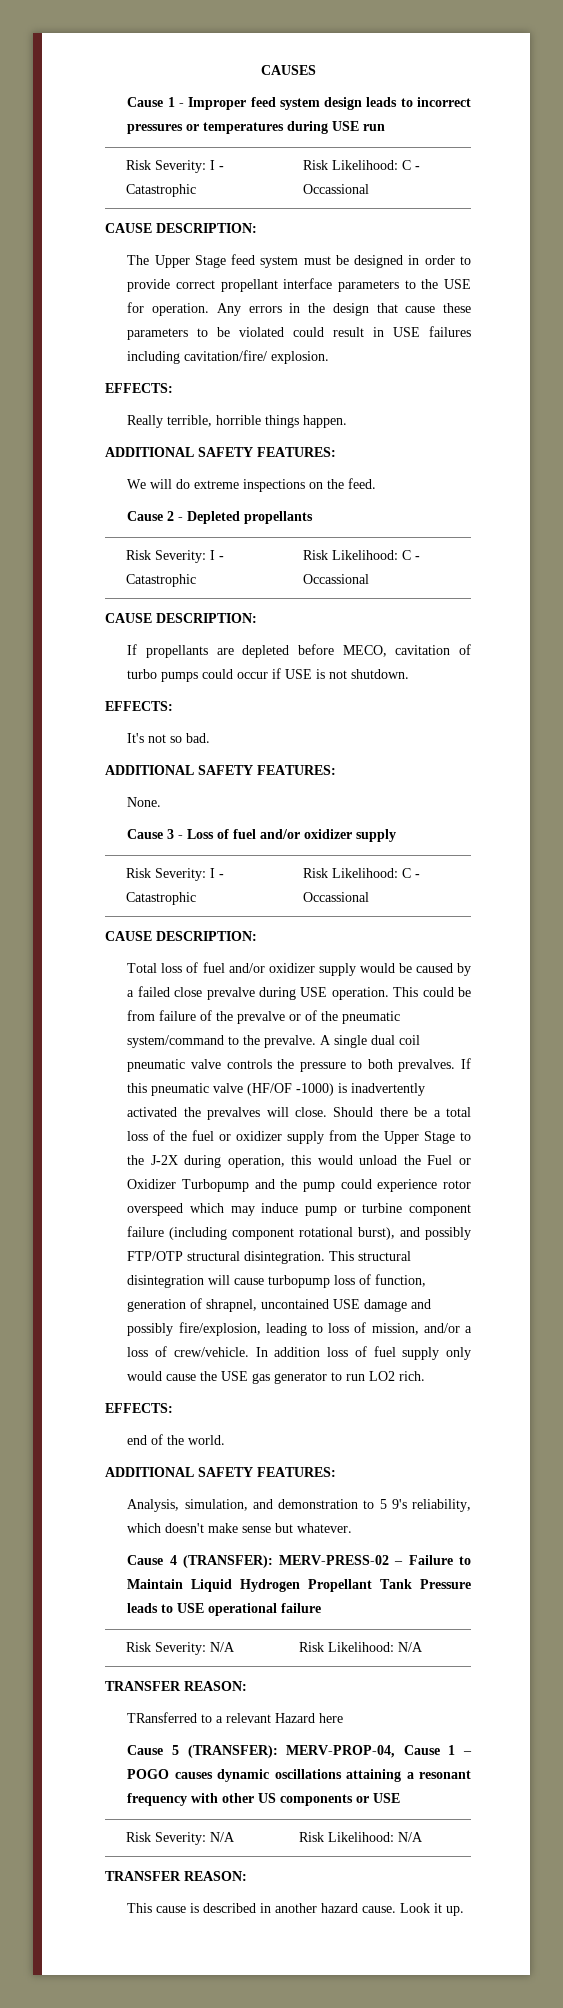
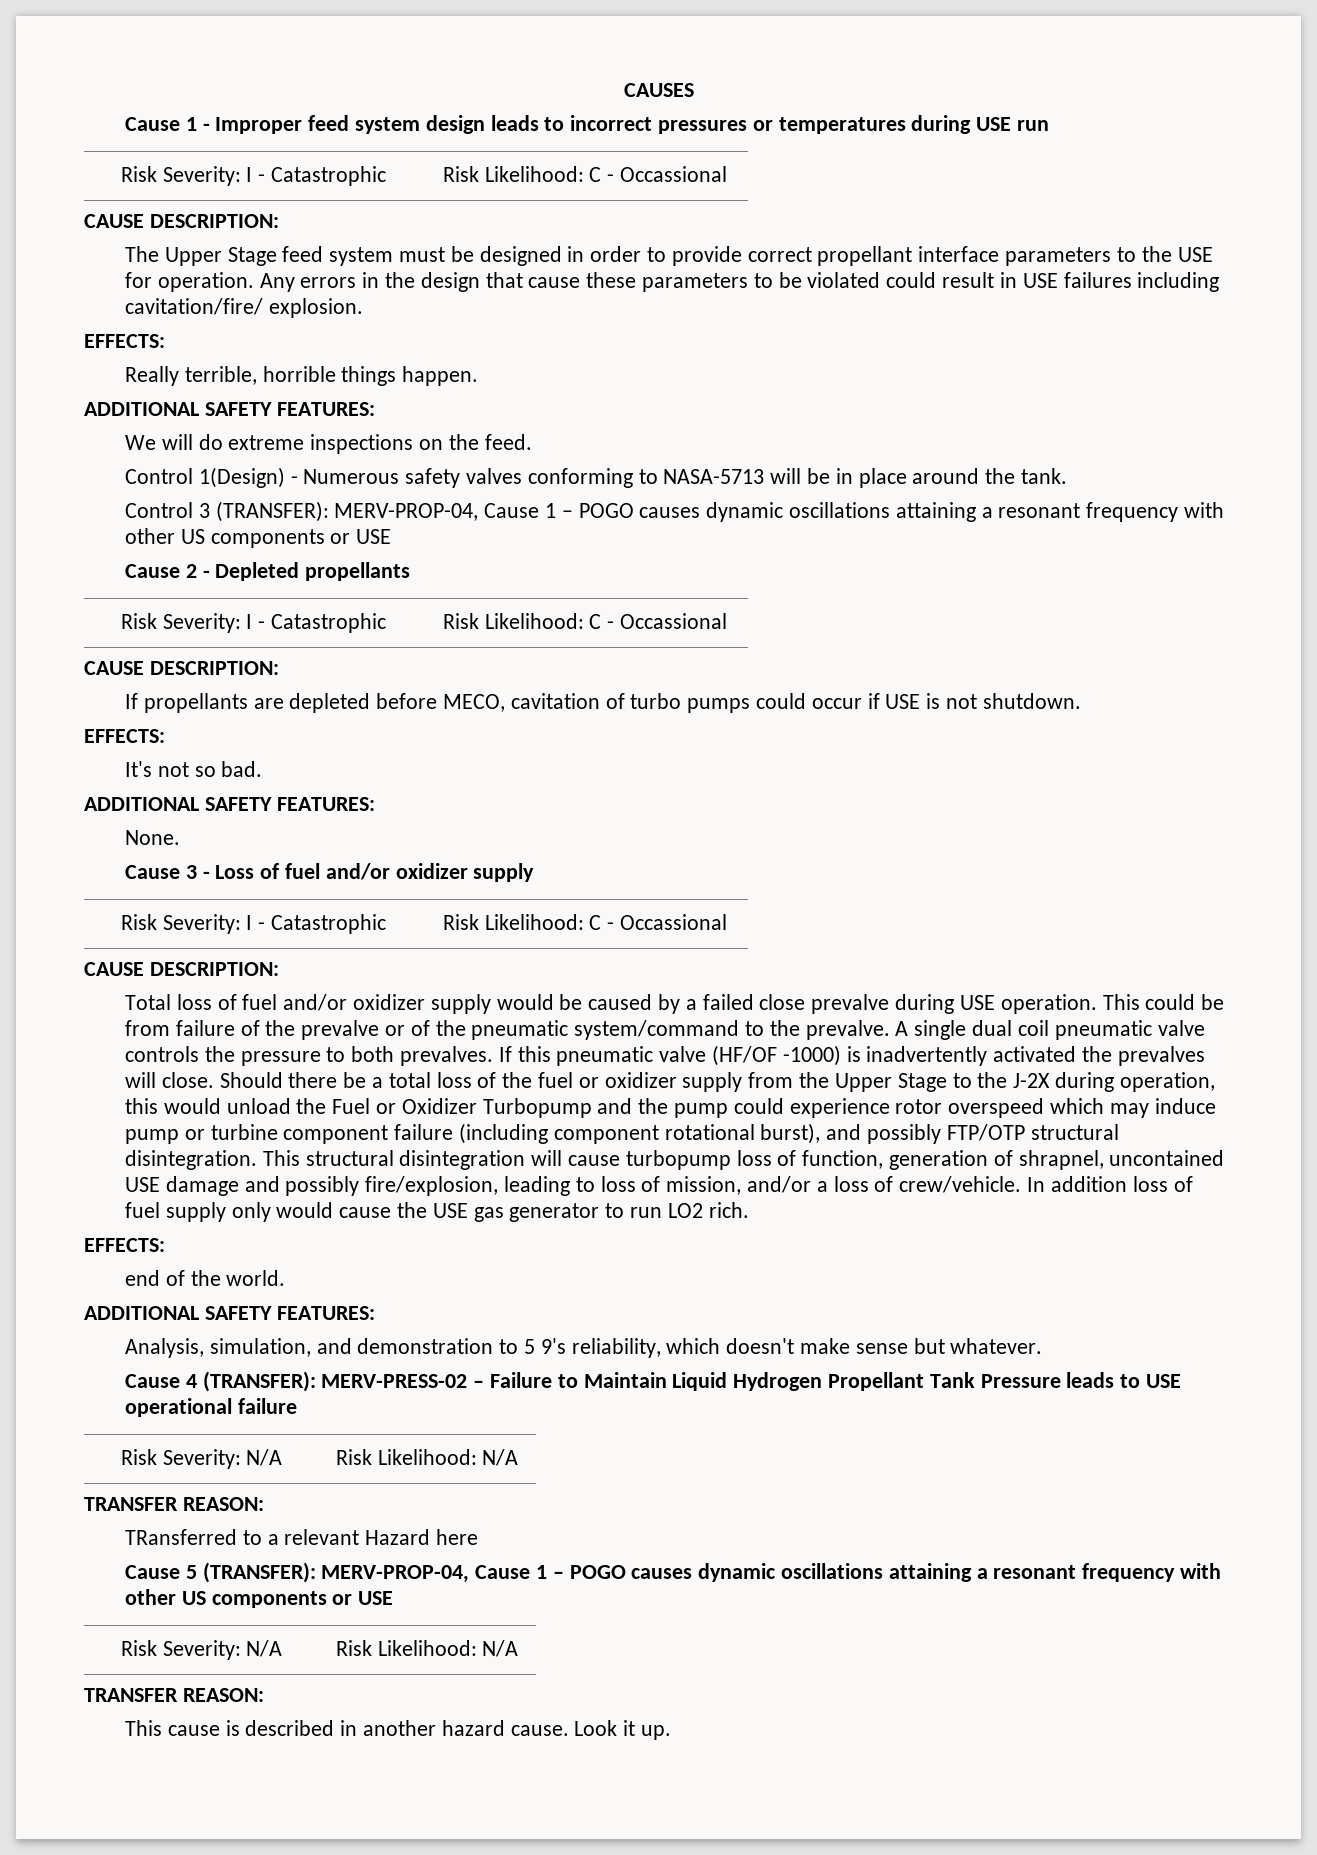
(377, 483) none -> [125,467,1068,488] [125,501,1225,522] [125,528,392,548] // Control 1(Design) - Numerous safety valves conforming to NASA-5713 will be in place around the tank. // Control 3 (TRANSFER): MERV-PROP-04, Cause 1 – POGO causes dynamic oscillations attaining a resonant frequency with other US components or USE

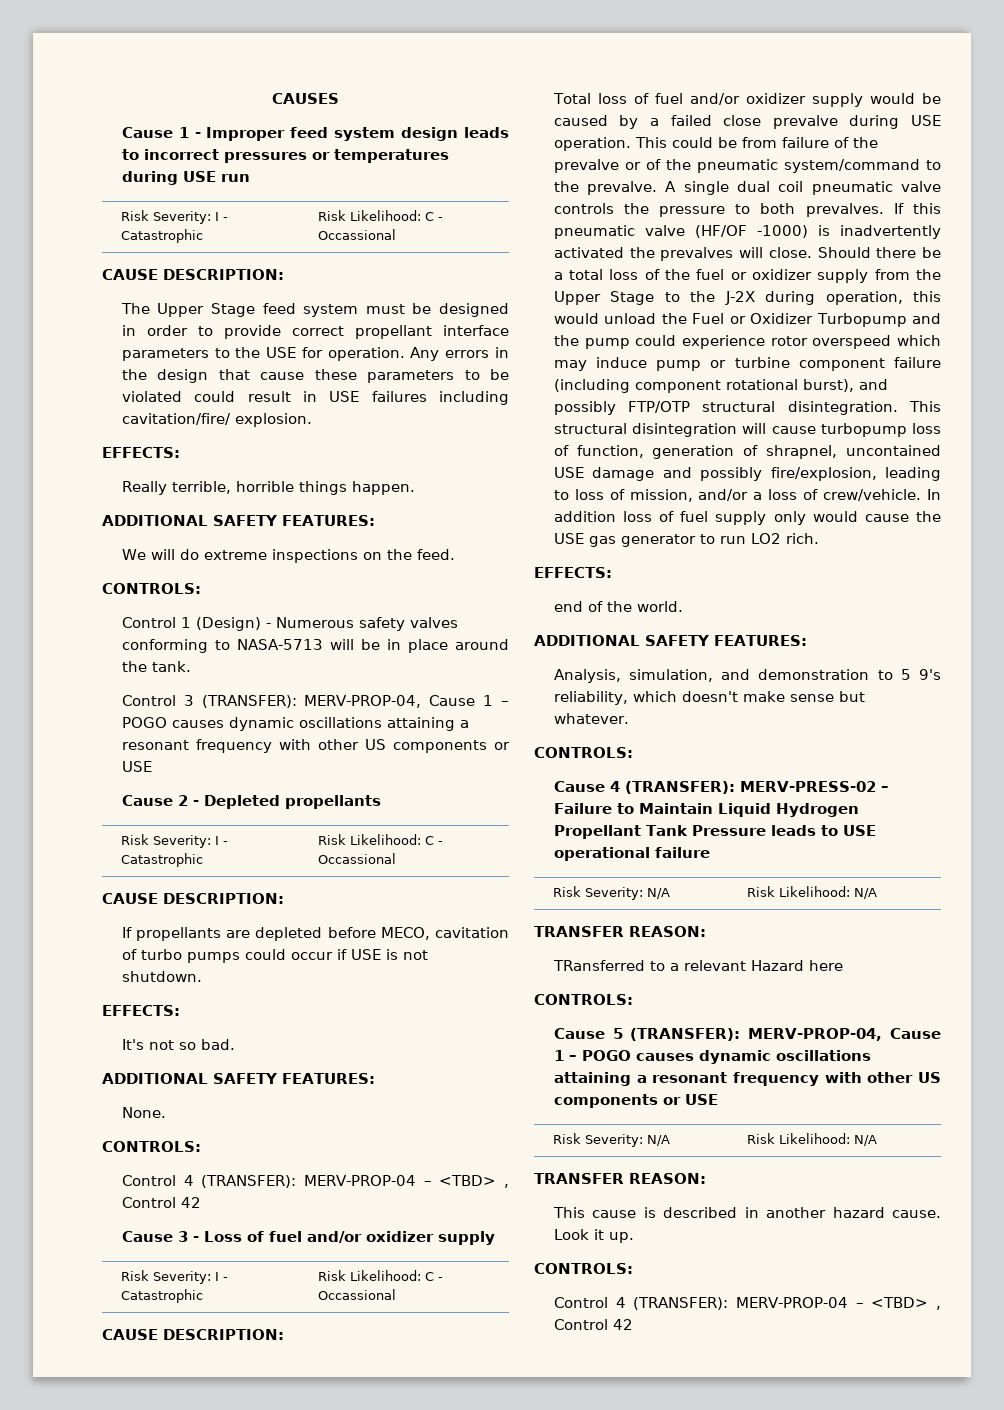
[125,467,285,488] // Control 1(Design) -> [102,583,201,594] [121,617,261,631] // CONTROLS: // Control 1 (Design)
(181, 837) none -> [102,1141,201,1152] [121,1175,509,1188] [121,1197,201,1208] // CONTROLS: // Control 4 (TRANSFER): MERV-PROP-04 – <TBD> , Control 42
(1043, 1346) none -> [534,747,633,758] // CONTROLS:
(479, 1537) none -> [534,994,633,1005] // CONTROLS:
(672, 1732) none -> [534,1263,633,1274] [553,1297,941,1310] [553,1319,633,1330] // CONTROLS: // Control 4 (TRANSFER): MERV-PROP-04 – <TBD> , Control 42

